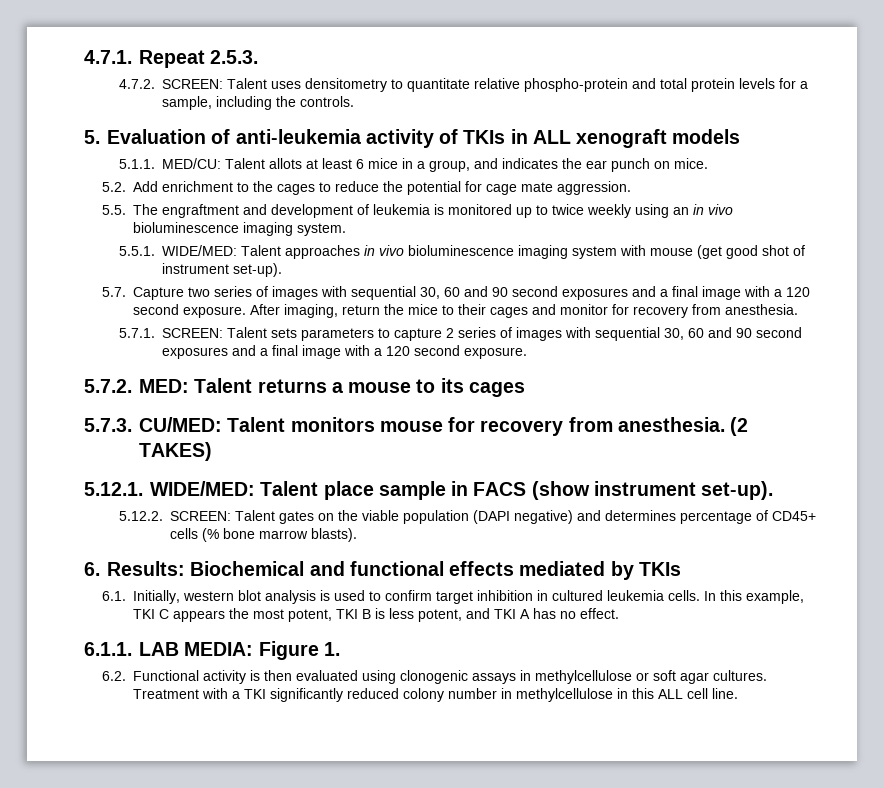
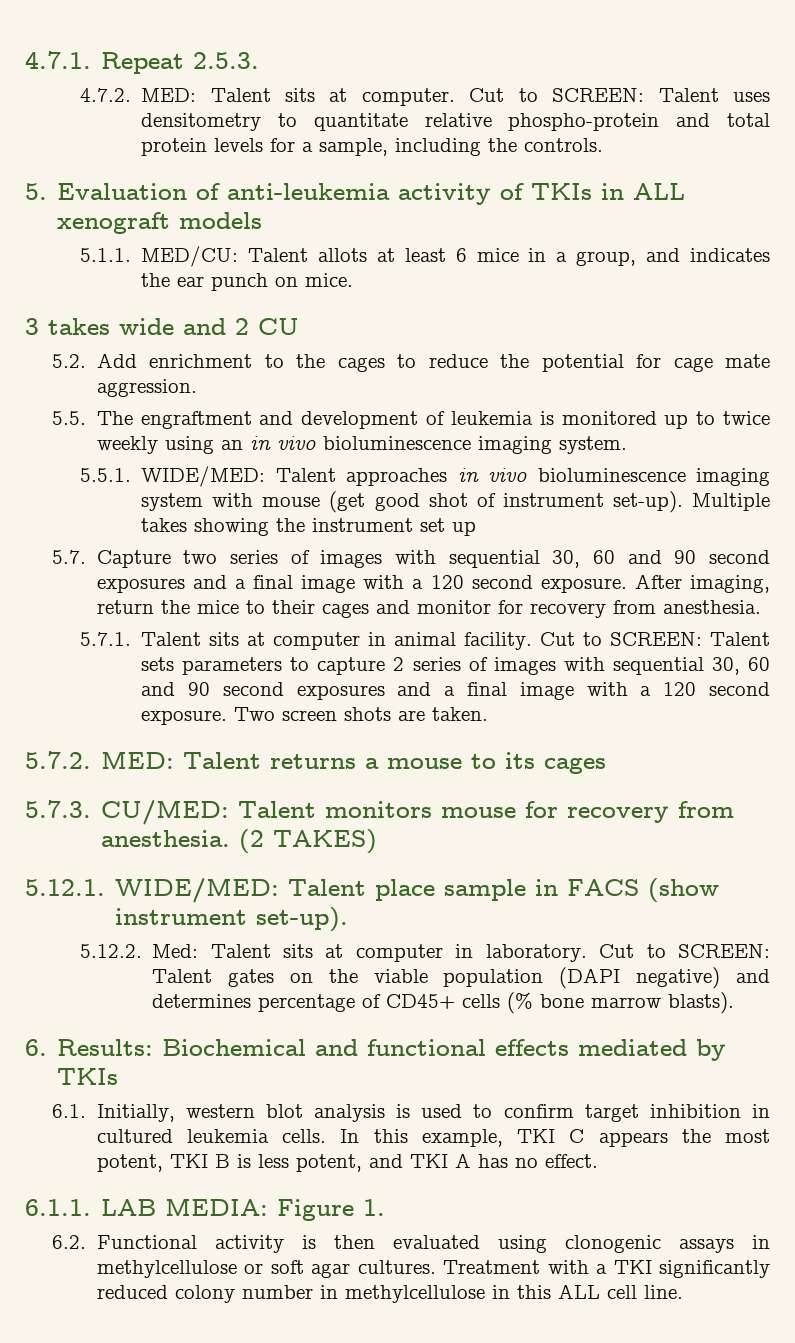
(156, 84) none -> [141,88,538,106] MED: Talent sits at computer. Cut to
(709, 163) none -> [25,318,299,335] // 3 takes wide and 2 CU
(283, 270) none -> [692,493,770,511] [141,518,477,536] Multiple takes showing the instrument set up
(156, 333) none -> [141,632,603,650] Talent sits at computer in animal facility. Cut to
(528, 353) none -> [234,707,489,721] Two screen shots are taken.
(164, 516) none -> [152,944,666,962] Med: Talent sits at computer in laboratory. Cut to

